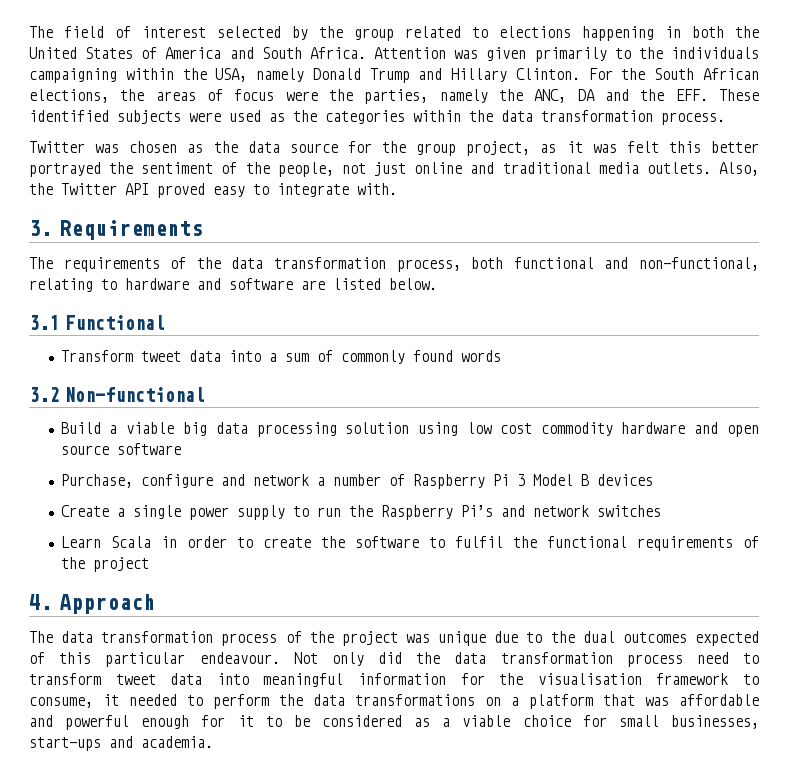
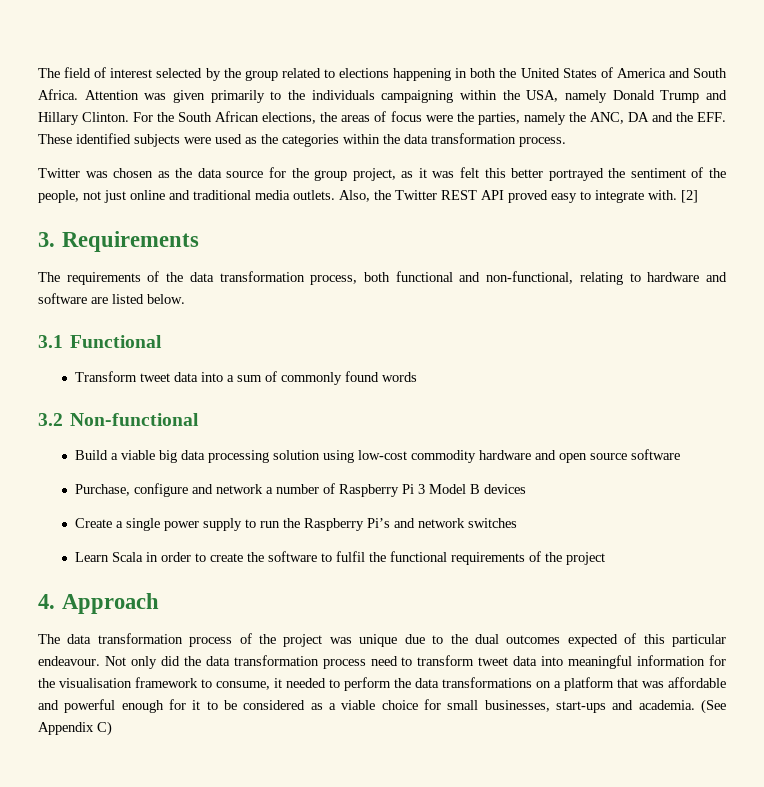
(117, 189) none -> [441,190,477,200] REST
(397, 189) none -> [681,190,698,203] [2]
[466,422,532,434] low cost -> [358,450,408,460] low-cost
(213, 742) none -> [701,699,726,714] [38,721,112,736] (See Appendix C)

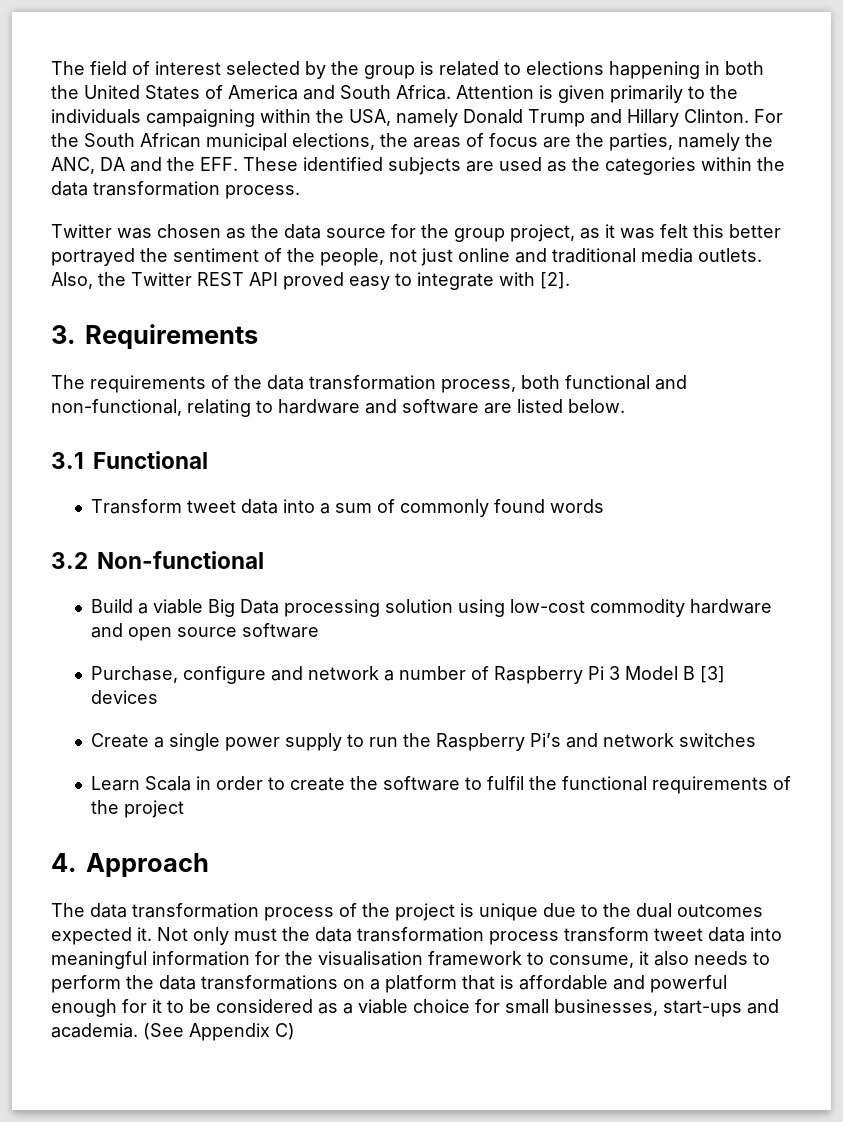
(278, 75) none -> [420,61,434,75] is
[144,93,167,100] was -> [539,85,553,99] is
(260, 116) none -> [206,133,287,151] municipal
[425,115,453,122] were -> [543,137,571,148] are
[184,137,211,144] were -> [466,161,494,172] are
[648,190,698,203] with. [2] -> [499,272,570,289] with [2].
[159,450,206,463] big data -> [208,599,280,617] Big Data
(481, 489) none -> [700,666,726,683] [3]
[329,637,352,644] was -> [460,903,474,917] is
[624,633,726,647] [38,656,100,666] of this particular endeavour. -> [137,927,152,941] it.
[160,656,180,666] did -> [234,928,277,941] must
[370,656,413,666] need to -> (559, 938) none
[286,678,326,688] needed -> [654,951,748,966] also needs
[642,681,664,688] was -> [500,975,514,989] is

